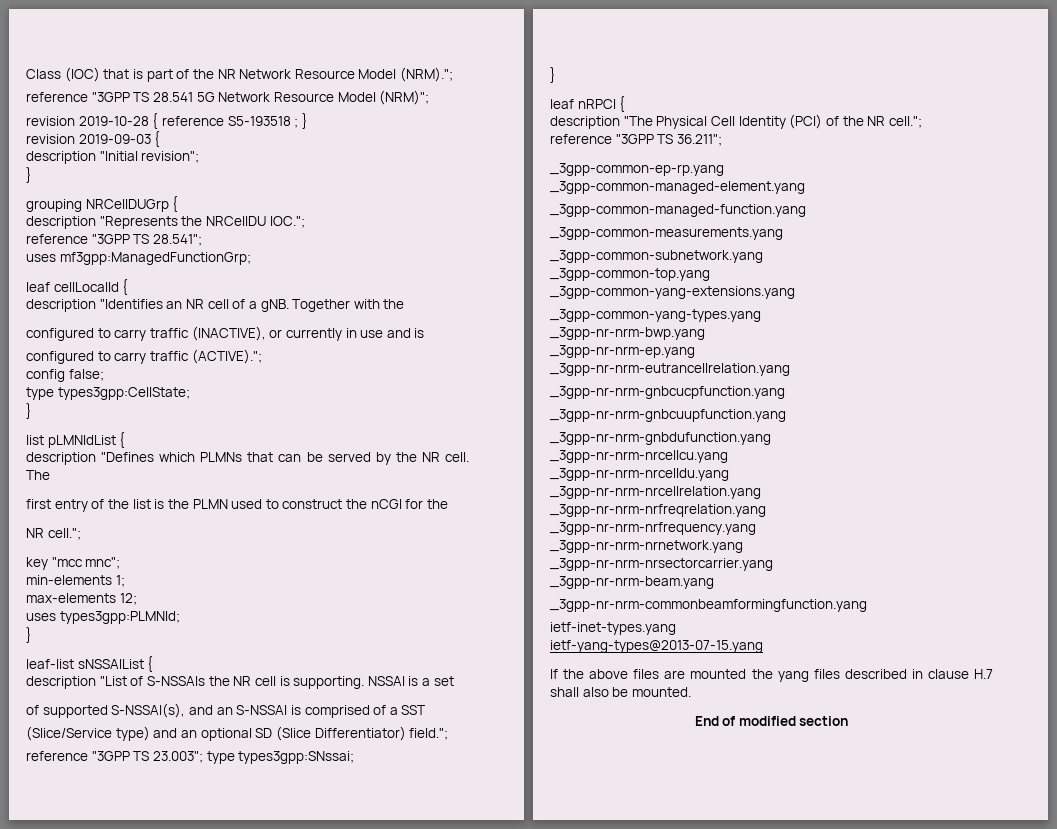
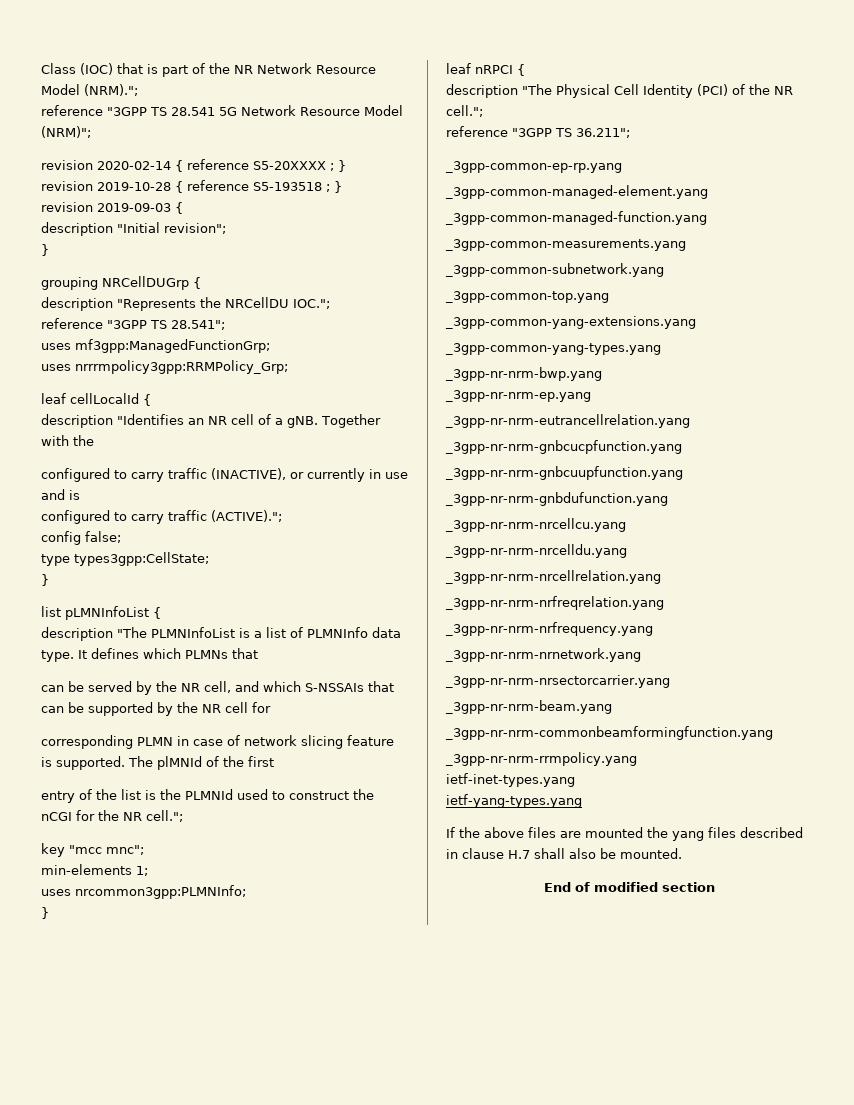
(430, 97) none -> [41,159,346,172] // revision 2020-02-14 { reference S5-20XXXX ; }
(251, 258) none -> [41,360,288,374] // uses nrrrmpolicy3gpp:RRMPolicy_Grp;
[47,432,126,448] [26,452,155,465] pLMNIdList { // description "Defines -> [65,606,161,620] [41,627,401,641] [41,648,139,662] pLMNInfoList { // description "The PLMNInfoList is a list of PLMNInfo data type. It defines
(274, 457) none -> (258, 653) //
[444,452,469,462] [26,470,50,480] [26,499,51,509] cell. The // first -> [204,681,394,693] [41,702,271,716] [41,735,394,749] [41,756,274,770] cell, and which S-NSSAIs that can be supported by the NR cell for // corresponding PLMN in case of network slicing feature is supported. The plMNId of the first //
[192,499,228,509] PLMN -> [185,789,233,800] PLMNId
(449, 504) // -> (119, 815) none
[26,593,137,605] [26,611,180,624] [26,627,32,643] [26,656,154,672] [26,676,454,689] [26,703,426,718] [26,726,449,741] [26,751,355,764] // max-elements 12; // uses types3gpp:PLMNId; // } // leaf-list sNSSAIList { // description "List of S-NSSAIs the NR cell is supporting. NSSAI is a set // of supported S-NSSAI(s), and an S-NSSAI is comprised of a SST // (Slice/Service type) and an optional SD (Slice Differentiator) field."; // reference "3GPP TS 23.003"; type types3gpp:SNssai; -> [41,885,246,899] // uses nrcommon3gpp:PLMNInfo;
(867, 605) none -> [445,752,637,766] // _3gpp-nr-nrm-rrmpolicy.yang
[550,640,763,653] ietf-yang-types@2013-07-15.yang -> [446,794,582,808] ietf-yang-types.yang

